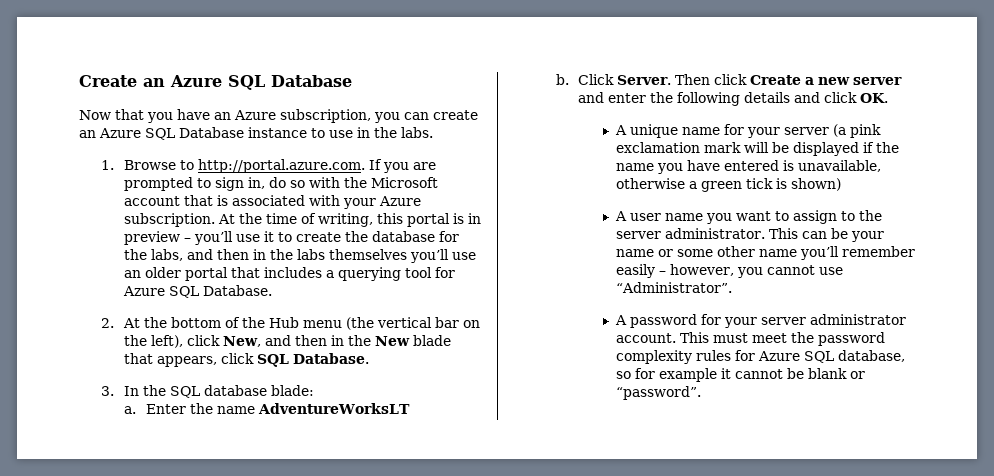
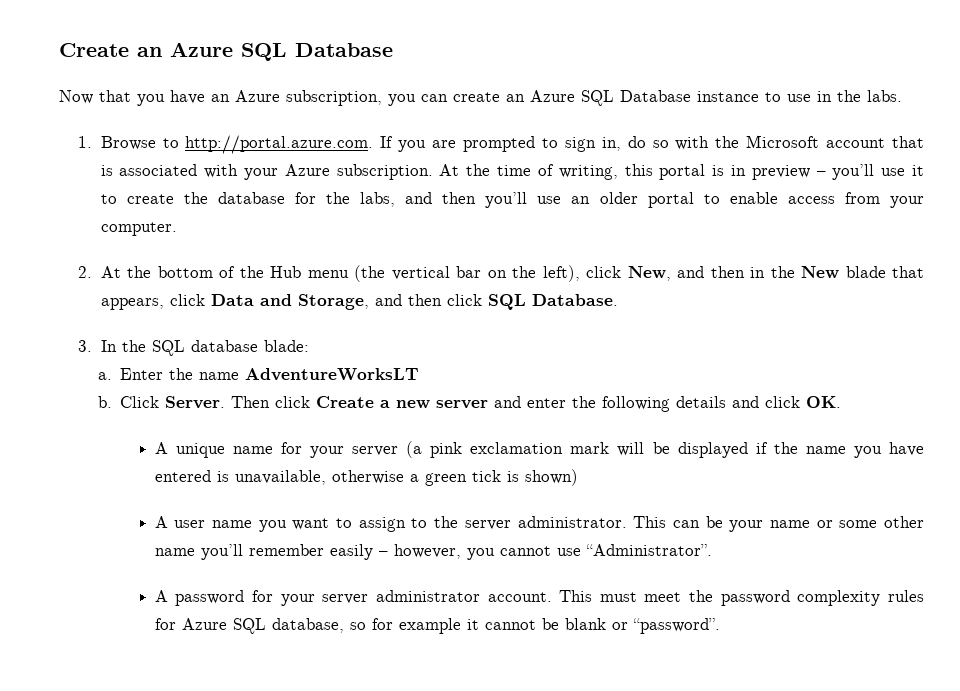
[252,249,407,260] in the labs themselves -> (477, 198) none
[230,267,455,281] [122,285,272,298] that includes a querying tool for Azure SQL Database. -> [703,192,925,208] [100,222,177,236] to enable access from your computer.
(254, 358) none -> [210,294,482,310] Data and Storage, and then click

